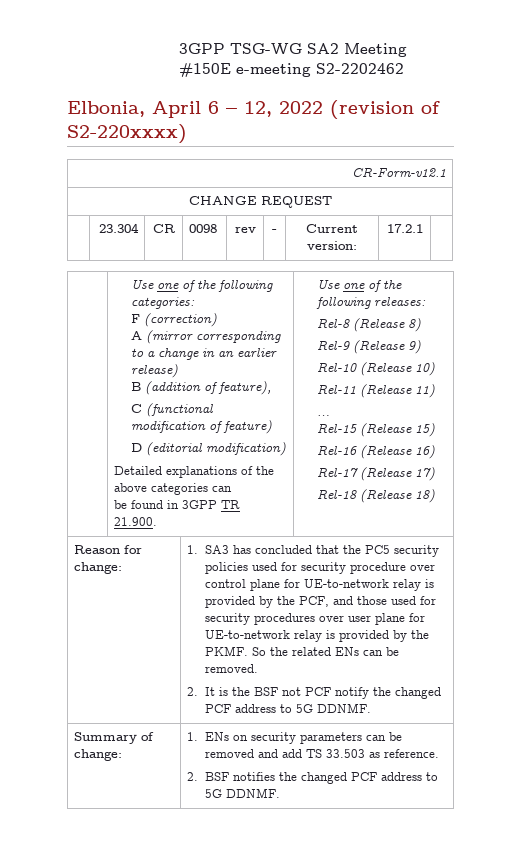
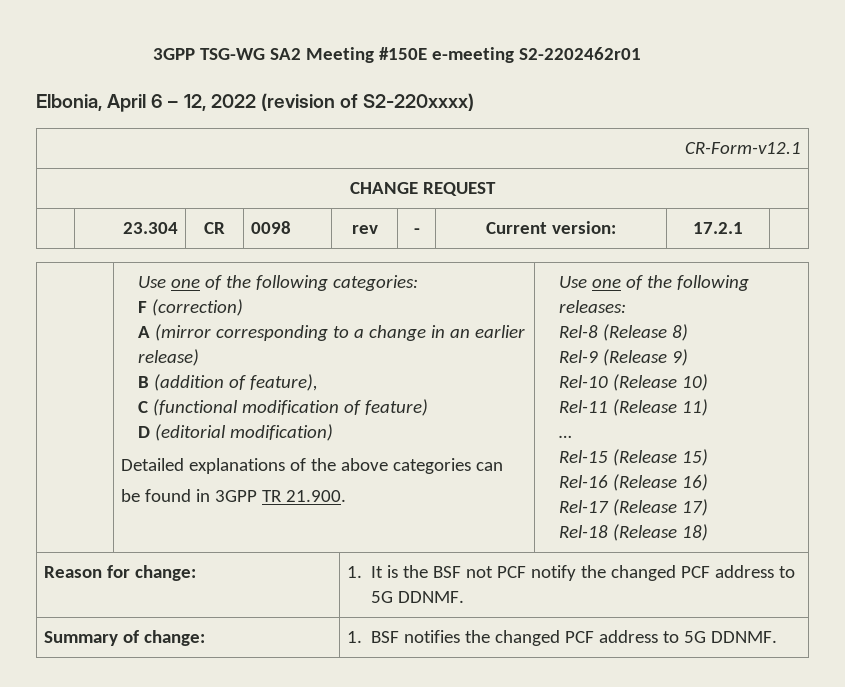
[316,63,405,74] S2-2202462 -> [519,47,642,60] S2-2202462r01
[204,545,439,557] [204,562,435,574] [204,579,434,591] [204,596,436,608] [204,613,425,625] [204,630,429,642] [204,646,399,656] [204,664,258,673] [187,687,199,696] SA3 has concluded that the PC5 security policies used for security procedure over control plane for UE-to-network relay is provided by the PCF, and those used for security procedures over user plane for UE-to-network relay is provided by the PKMF. So the related ENs can be removed. // 2. -> (362, 572) none
[204,732,402,744] [204,749,439,758] [187,772,199,781] ENs on security parameters can be removed and add TS 33.503 as reference. // 2. -> (362, 637) none

